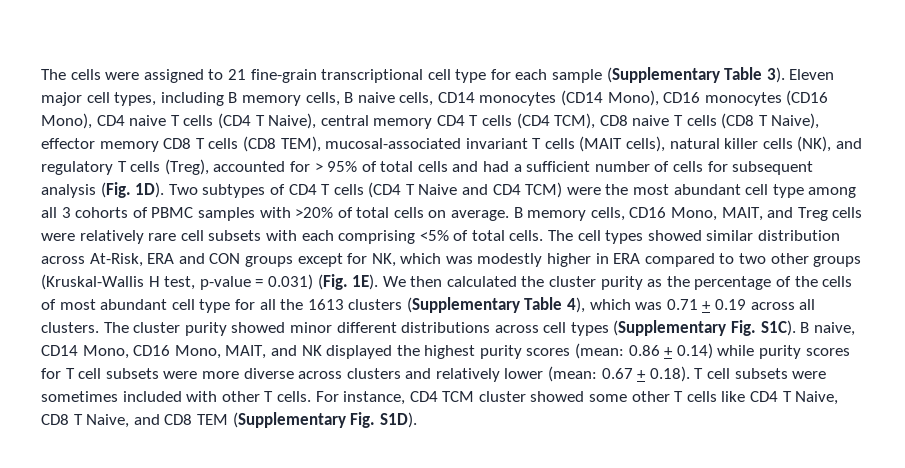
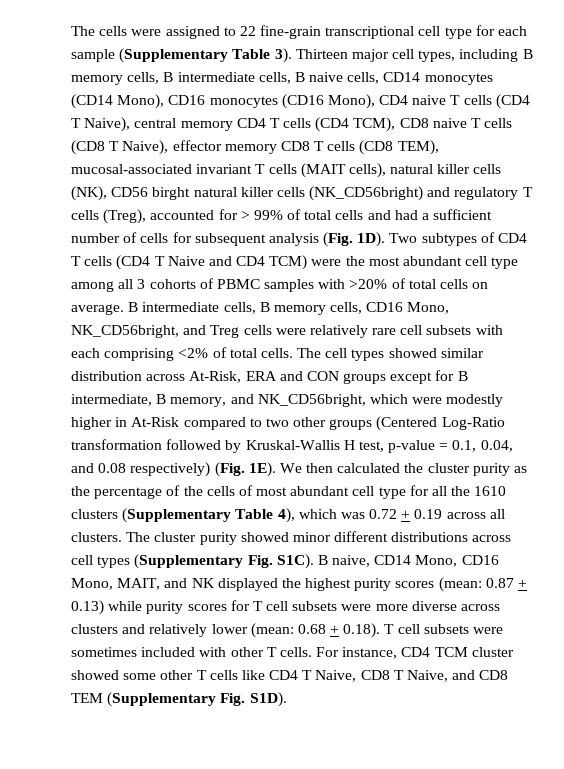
[227,69,246,80] 21 -> [239,26,256,36] 22
[789,69,835,80] Eleven -> [295,49,348,59] Thirteen
(354, 97) none -> [177,72,305,84] intermediate cells, B
(832, 144) none -> [111,186,424,201] CD56 birght natural killer cells (NK_CD56bright)
[327,161,358,172] 95% -> [253,210,283,220] 99%
(523, 212) none -> [142,302,270,314] intermediate cells, B
[721,207,763,221] MAIT, -> [71,325,179,338] NK_CD56bright,
[419,230,449,241] <5% -> [178,348,209,358] <2%
[371,253,473,267] NK, which was -> [457,371,468,381] [71,394,443,407] B intermediate, B memory, and NK_CD56bright, which were
[613,253,641,264] ERA -> [131,417,180,427] At-Risk
[41,274,313,290] (Kruskal-Wallis H test, p-value = 0.031) -> [376,416,505,431] [71,439,513,453] [71,462,211,477] (Centered Log-Ratio transformation followed by Kruskal-Wallis H test, p-value = 0.1, 0.04, and 0.08 respectively)
[307,299,344,310] 1613 -> [474,486,507,496] 1610
[666,299,698,310] 0.71 -> [369,509,398,519] 0.72
[628,343,713,359] 0.86 + 0.14) -> [485,578,528,588] [71,600,104,615] 0.87 + 0.13)
[601,368,633,379] 0.67 -> [297,624,326,634] 0.68

